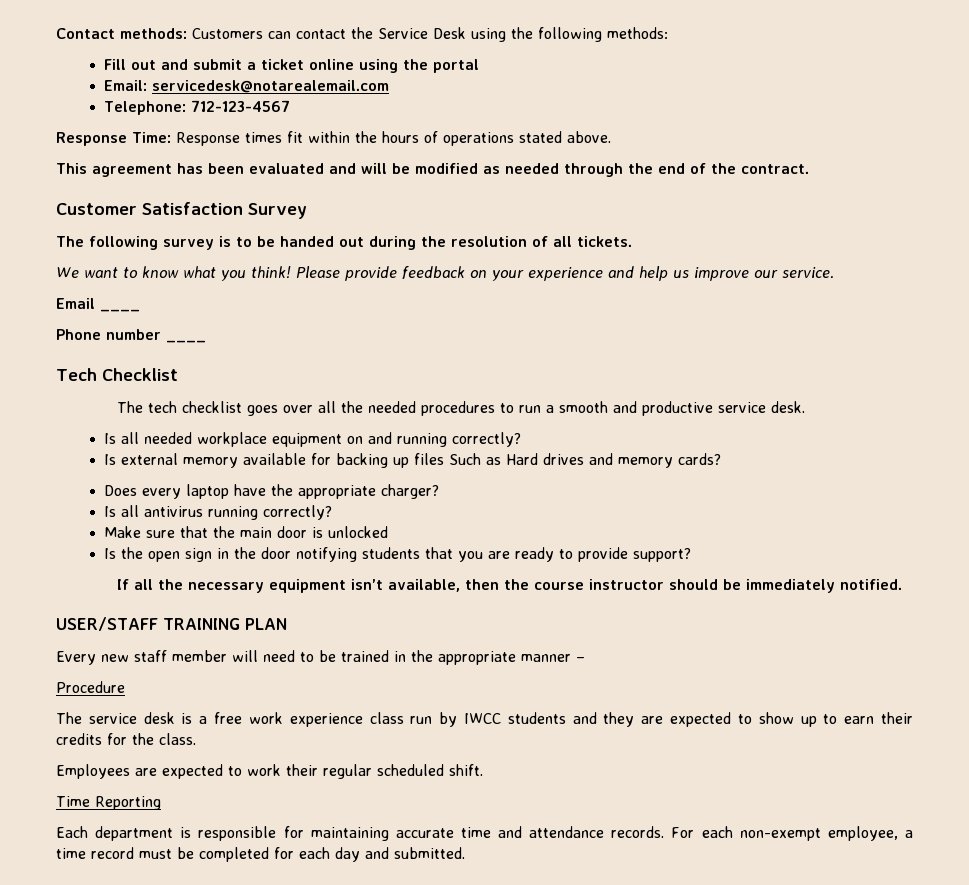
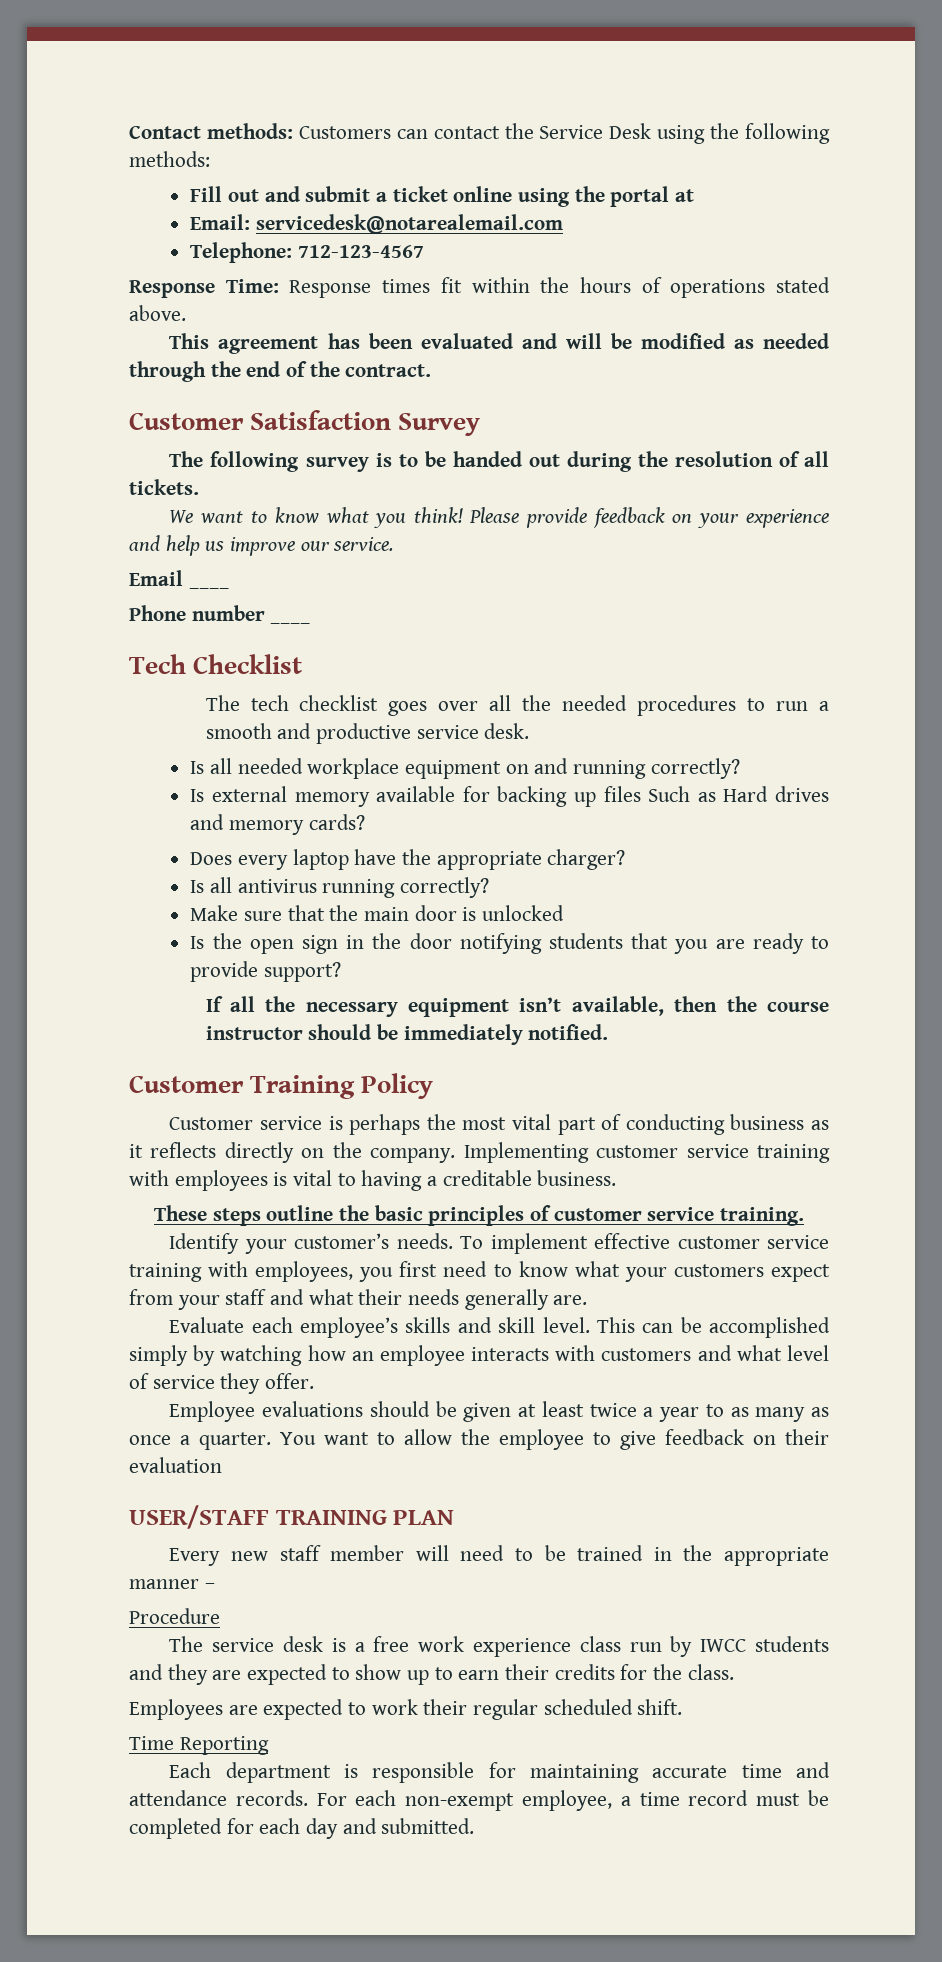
(480, 66) none -> [675,189,695,202] at
(903, 584) none -> [129,1073,434,1099] [169,1114,829,1135] [129,1142,831,1163] [129,1170,617,1191] [153,1205,805,1226] [169,1233,830,1254] [129,1261,830,1282] [129,1289,588,1310] [169,1317,830,1338] [129,1345,829,1366] [129,1373,315,1394] [169,1401,829,1422] [129,1429,829,1450] [129,1457,222,1473] // Customer Training Policy // Customer service is perhaps the most vital part of conducting business as it reflects directly on the company. Implementing customer service training with employees is vital to having a creditable business. // These steps outline the basic principles of customer service training. // Identify your customer’s needs. To implement effective customer service training with employees, you first need to know what your customers expect from your staff and what their needs generally are. // Evaluate each employee’s skills and skill level. This can be accomplished simply by watching how an employee interacts with customers and what level of service they offer. // Employee evaluations should be given at least twice a year to as many as once a quarter. You want to allow the employee to give feedback on their evaluation

